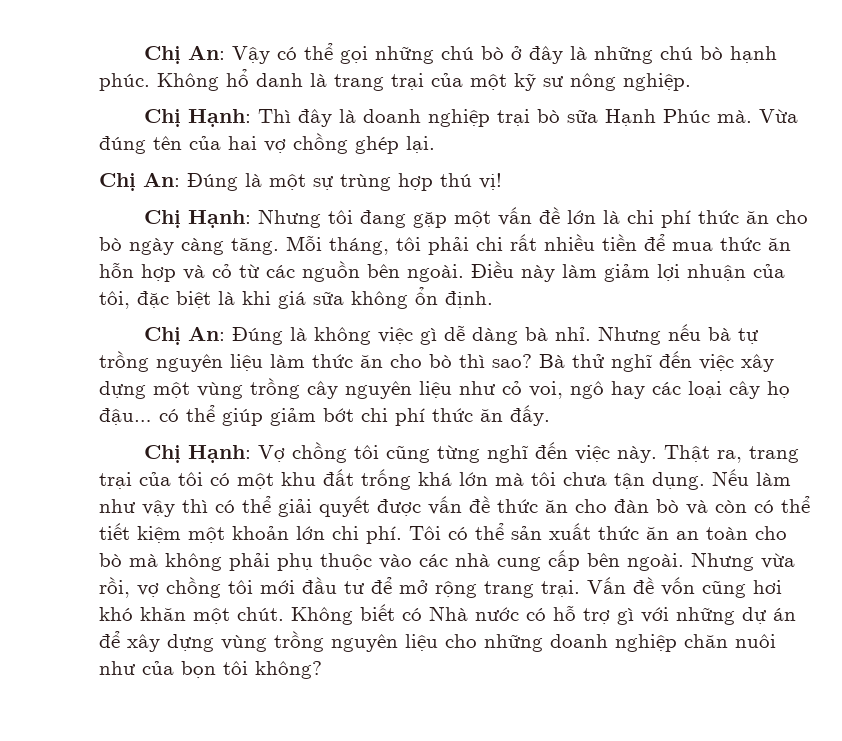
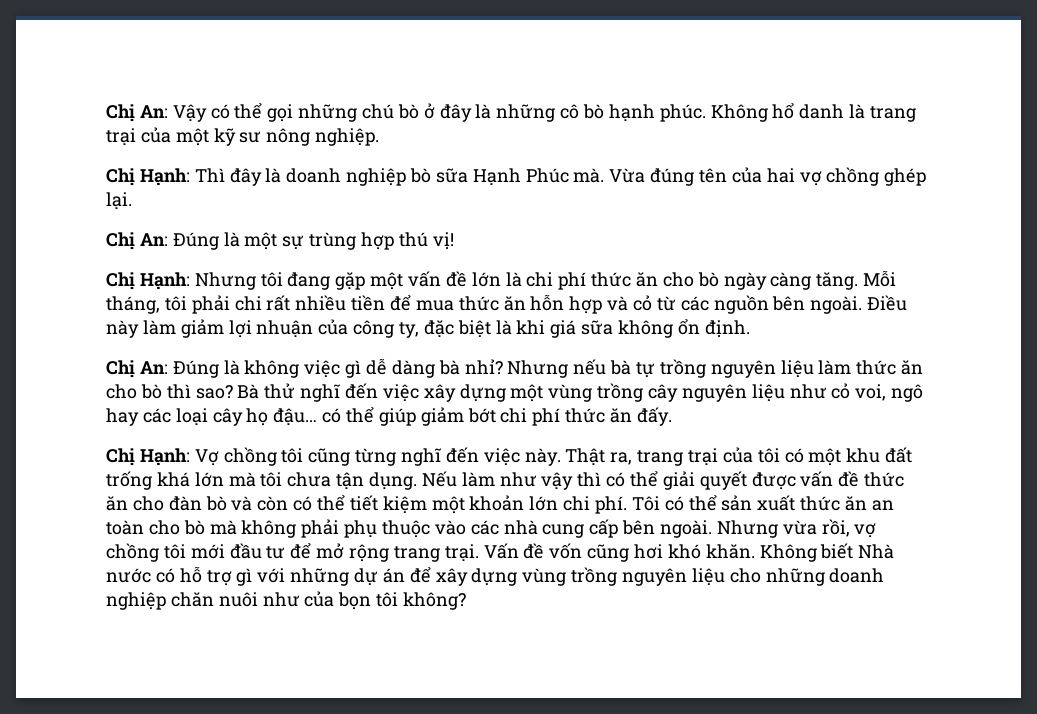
[660,46,694,60] chú -> [560,104,580,119] cô
[497,109,531,126] trại -> (407, 177) none
[99,291,130,309] tôi, -> [353,320,420,338] công ty,
[555,327,592,341] nhỉ. -> [464,359,503,374] nhỉ?
[140,607,284,624] khăn một chút. -> [705,544,755,559] khăn.
[402,608,422,621] có -> (854, 551) none

